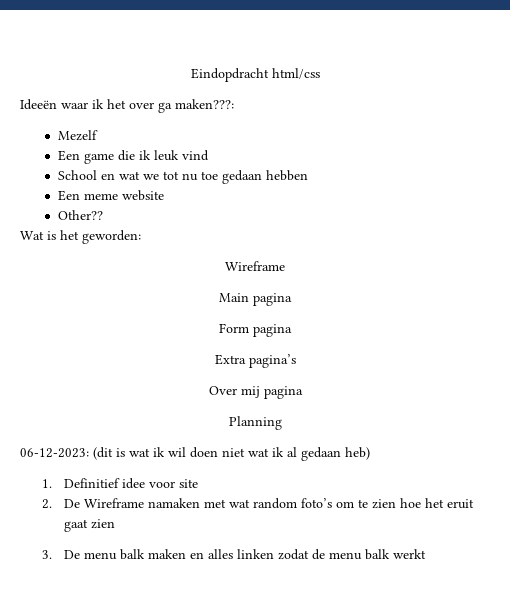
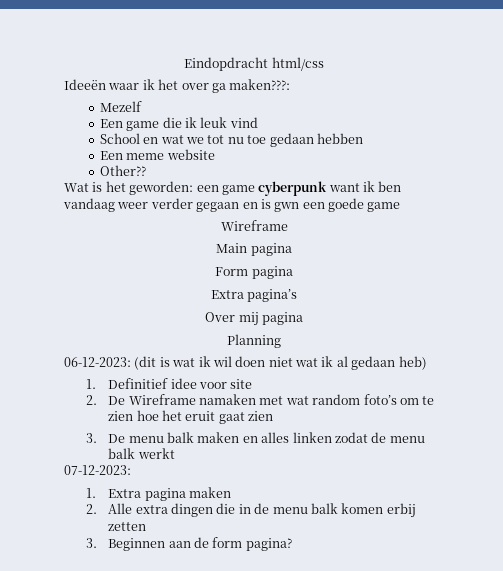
(141, 237) none -> [196,181,402,196] [63,198,401,212] een game cyberpunk want ik ben vandaag weer verder gegaan en is gwn een goede game
(427, 554) none -> [64,465,131,475] [86,487,232,501] [86,503,416,518] [108,522,147,531] [86,537,292,551] // 07-12-2023: // 1. Extra pagina maken // 2. Alle extra dingen die in de menu balk komen erbij zetten // 3. Beginnen aan de form pagina?

